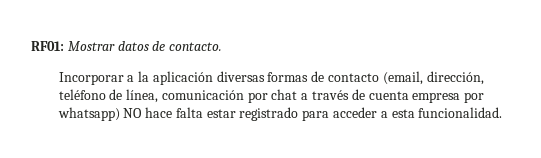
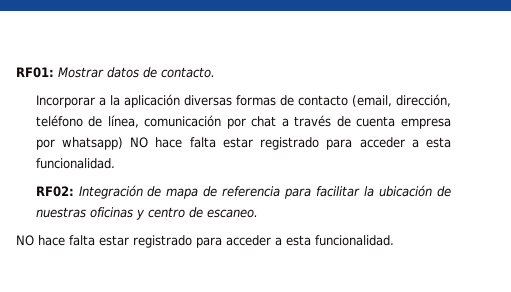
(503, 112) none -> [35,185,452,199] [35,207,258,220] [16,235,394,248] // RF02: Integración de mapa de referencia para facilitar la ubicación de nuestras oficinas y centro de escaneo. // NO hace falta estar registrado para acceder a esta funcionalidad.

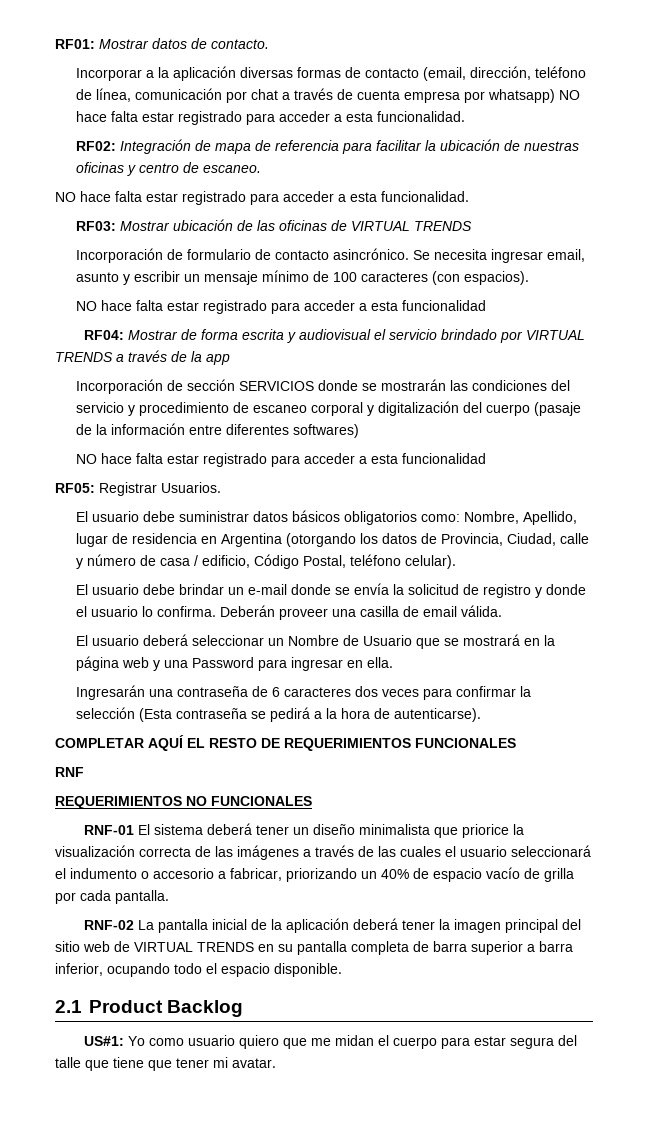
(394, 240) none -> [76,219,473,231] [76,248,586,263] [76,270,530,285] [76,300,487,314] [83,329,585,343] [55,350,230,365] [76,379,571,394] [76,401,582,416] [76,423,360,438] [76,453,487,467] [55,482,221,496] [76,510,578,525] [76,533,590,547] [76,554,457,569] [76,583,587,598] [76,605,503,620] [76,634,556,649] [76,656,394,671] [76,685,532,700] [76,707,482,722] [55,735,516,751] [55,767,84,777] [55,796,312,809] [83,823,524,838] [55,845,591,860] [55,867,574,882] [55,890,169,904] [83,918,581,933] [55,941,573,955] [55,963,342,977] [55,1000,244,1017] [83,1035,577,1049] [55,1057,276,1071] // RF03: Mostrar ubicación de las oficinas de VIRTUAL TRENDS // Incorporación de formulario de contacto asincrónico. Se necesita ingresar email, asunto y escribir un mensaje mínimo de 100 caracteres (con espacios). // NO hace falta estar registrado para acceder a esta funcionalidad // RF04: Mostrar de forma escrita y audiovisual el servicio brindado por VIRTUAL TRENDS a través de la app // Incorporación de sección SERVICIOS donde se mostrarán las condiciones del servicio y procedimiento de escaneo corporal y digitalización del cuerpo (pasaje de la información entre diferentes softwares) // NO hace falta estar registrado para acceder a esta funcionalidad // RF05: Registrar Usuarios. // El usuario debe suministrar datos básicos obligatorios como: Nombre, Apellido, lugar de residencia en Argentina (otorgando los datos de Provincia, Ciudad, calle y número de casa / edificio, Código Postal, teléfono celular). // El usuario debe brindar un e-mail donde se envía la solicitud de registro y donde el usuario lo confirma. Deberán proveer una casilla de email válida. // El usuario deberá seleccionar un Nombre de Usuario que se mostrará en la página web y una Password para ingresar en ella. // Ingresarán una contraseña de 6 caracteres dos veces para confirmar la selección (Esta contraseña se pedirá a la hora de autenticarse). // COMPLETAR AQUÍ EL RESTO DE REQUERIMIENTOS FUNCIONALES // RNF // REQUERIMIENTOS NO FUNCIONALES // RNF-01 El sistema deberá tener un diseño minimalista que priorice la visualización correcta de las imágenes a través de las cuales el usuario seleccionará el indumento o accesorio a fabricar, priorizando un 40% de espacio vacío de grilla por cada pantalla. // RNF-02 La pantalla inicial de la aplicación deberá tener la imagen principal del sitio web de VIRTUAL TRENDS en su pantalla completa de barra superior a barra inferior, ocupando todo el espacio disponible. // 2.1 Product Backlog // US#1: Yo como usuario quiero que me midan el cuerpo para estar segura del talle que tiene que tener mi avatar.

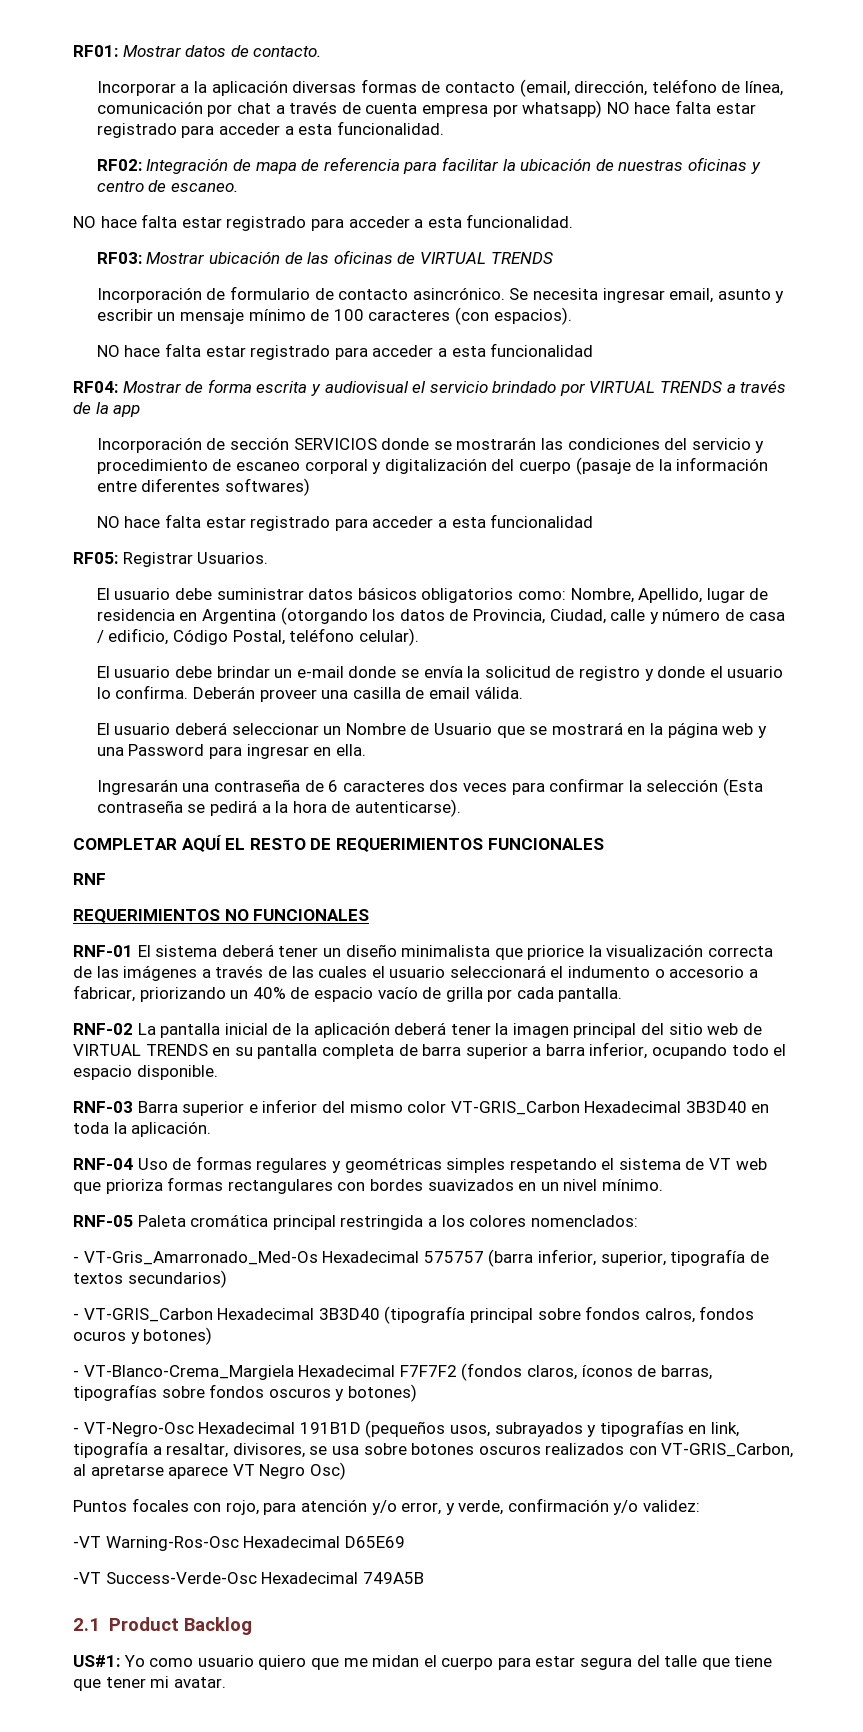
(342, 970) none -> [73,1099,770,1116] [73,1121,212,1137] [73,1156,767,1173] [73,1177,663,1194] [73,1214,638,1230] [73,1249,769,1267] [73,1270,227,1288] [73,1306,755,1324] [73,1327,213,1345] [73,1363,712,1381] [73,1384,417,1402] [73,1420,739,1438] [73,1441,794,1458] [73,1462,346,1480] [73,1498,701,1515] [73,1536,405,1551] [73,1572,424,1584] // RNF-03 Barra superior e inferior del mismo color VT-GRIS_Carbon Hexadecimal 3B3D40 en toda la aplicación. // RNF-04 Uso de formas regulares y geométricas simples respetando el sistema de VT web que prioriza formas rectangulares con bordes suavizados en un nivel mínimo. // RNF-05 Paleta cromática principal restringida a los colores nomenclados: // - VT-Gris_Amarronado_Med-Os Hexadecimal 575757 (barra inferior, superior, tipografía de textos secundarios) // - VT-GRIS_Carbon Hexadecimal 3B3D40 (tipografía principal sobre fondos calros, fondos ocuros y botones) // - VT-Blanco-Crema_Margiela Hexadecimal F7F7F2 (fondos claros, íconos de barras, tipografías sobre fondos oscuros y botones) // - VT-Negro-Osc Hexadecimal 191B1D (pequeños usos, subrayados y tipografías en link, tipografía a resaltar, divisores, se usa sobre botones oscuros realizados con VT-GRIS_Carbon, al apretarse aparece VT Negro Osc) // Puntos focales con rojo, para atención y/o error, y verde, confirmación y/o validez: // -VT Warning-Ros-Osc Hexadecimal D65E69 // -VT Success-Verde-Osc Hexadecimal 749A5B

